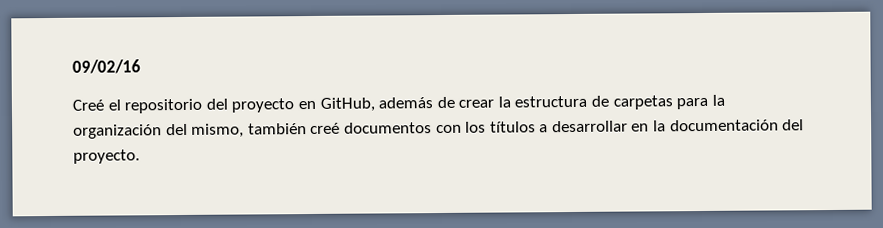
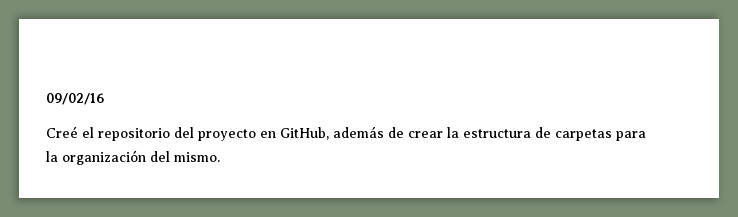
[191,119,805,138] [73,149,140,164] mismo, también creé documentos con los títulos a desarrollar en la documentación del proyecto. -> [174,152,220,162] mismo.

